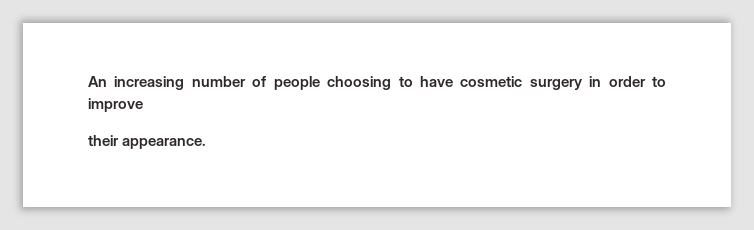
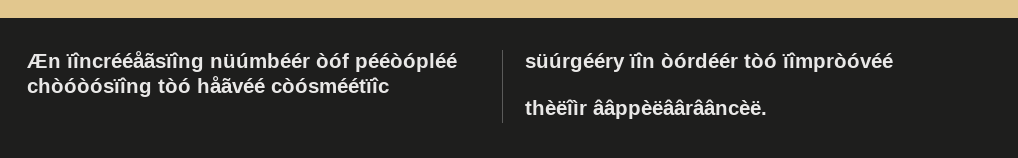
[88,76,666,90] [88,98,143,112] [88,135,207,149] An increasing number of people choosing to have cosmetic surgery in order to improve // their appearance. -> [27,51,457,72] [27,76,389,97] [525,52,893,72] [525,99,767,119] Æn ïîncrééåãsïîng nüúmbéér òóf pééòópléé chòóòósïîng tòó håãvéé còósméétïîc süúrgééry ïîn òórdéér tòó ïîmpròóvéé // thèëîìr ââppèëâârââncèë.

